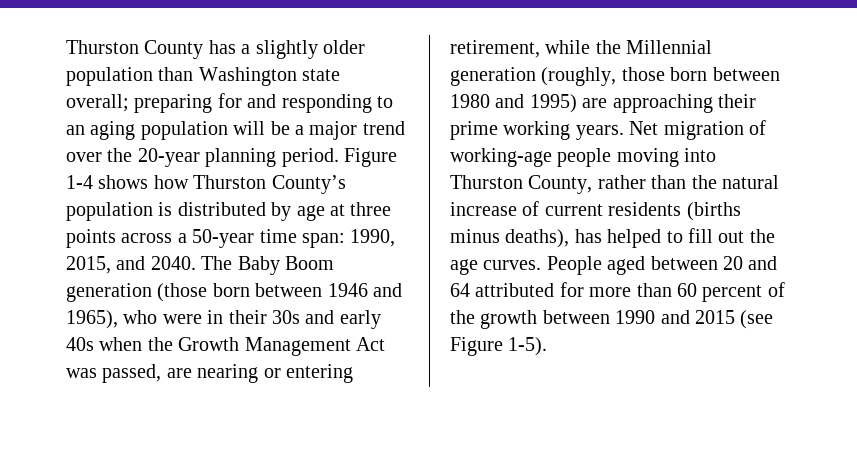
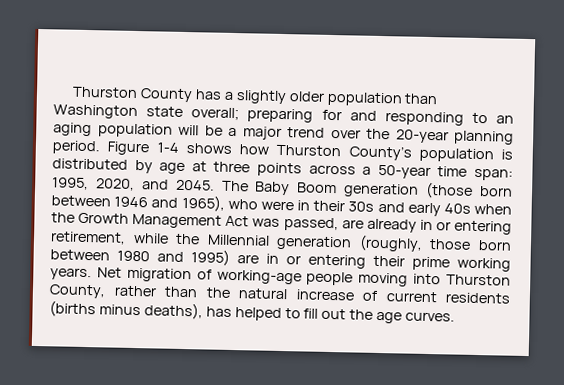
[350,229,396,247] [66,256,196,274] 1990, 2015, and 2040. -> [52,177,215,191] 1995, 2020, and 2045.
[197,364,259,383] nearing -> [366,218,433,233] already in
[612,94,713,113] approaching -> [266,253,366,269] in or entering
[546,256,778,275] [450,282,785,302] [450,310,774,329] [450,337,548,356] People aged between 20 and 64 attributed for more than 60 percent of the growth between 1990 and 2015 (see Figure 1-5). -> (456, 316) none

